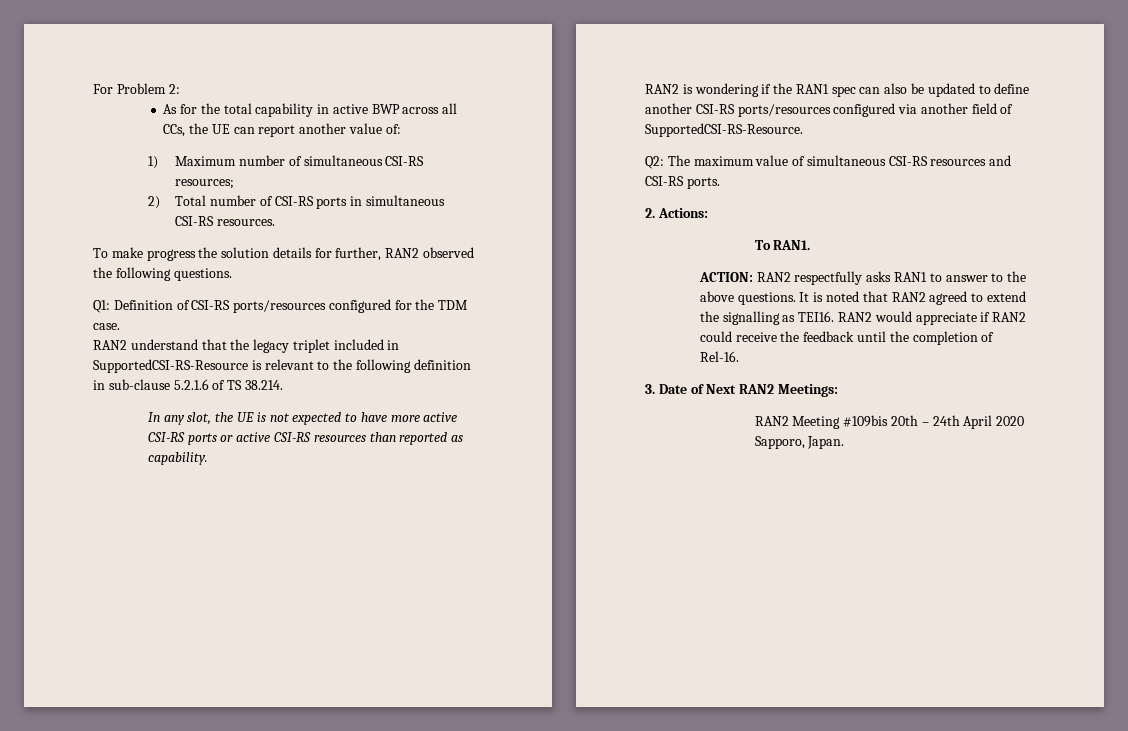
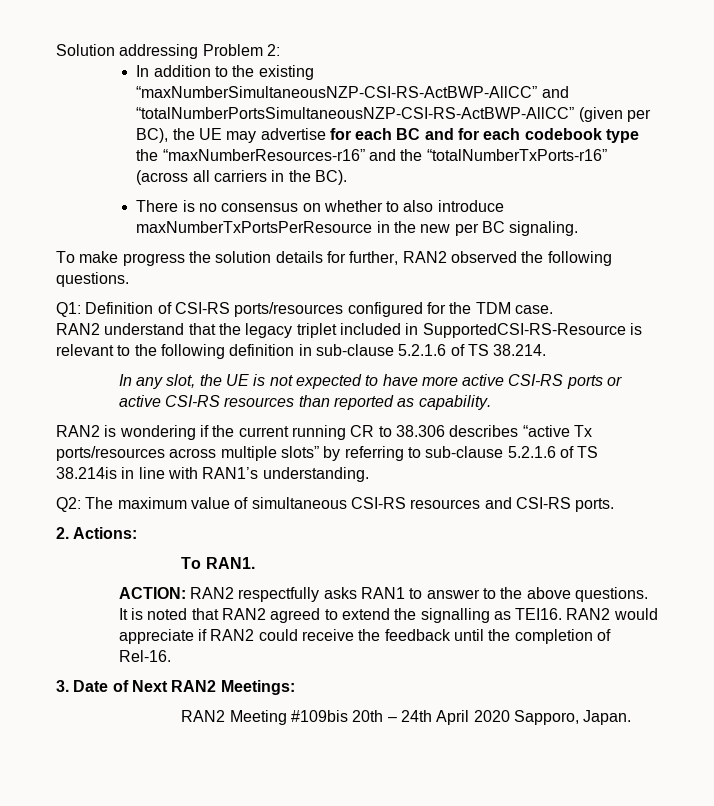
[93,84,113,94] For -> [56,44,199,59] Solution addressing
[163,103,458,117] [163,123,401,137] [147,155,425,169] [175,179,235,189] [147,195,445,209] [175,216,276,226] As for the total capability in active BWP across all CCs, the UE can report another value of: // 1) Maximum number of simultaneous CSI-RS resources; // 2) Total number of CSI-RS ports in simultaneous CSI-RS resources. -> [136,65,314,80] [136,86,569,98] [136,107,651,122] [136,128,640,143] [136,149,607,161] [136,170,347,185] [136,200,504,212] [136,221,579,236] In addition to the existing “maxNumberSimultaneousNZP-CSI-RS-ActBWP-AllCC” and “totalNumberPortsSimultaneousNZP-CSI-RS-ActBWP-AllCC” (given per BC), the UE may advertise for each BC and for each codebook type the “maxNumberResources-r16” and the “totalNumberTxPorts-r16” (across all carriers in the BC). // There is no consensus on whether to also introduce maxNumberTxPortsPerResource in the new per BC signaling.
[795,83,1030,97] [645,103,1014,117] [645,123,803,137] RAN1 spec can also be updated to define another CSI-RS ports/resources configured via another field of SupportedCSI-RS-Resource. -> [238,425,592,440] [56,446,599,461] [56,467,369,482] current running CR to 38.306 describes “active Tx ports/resources across multiple slots” by referring to sub-clause 5.2.1.6 of TS 38.214is in line with RAN1’s understanding.

